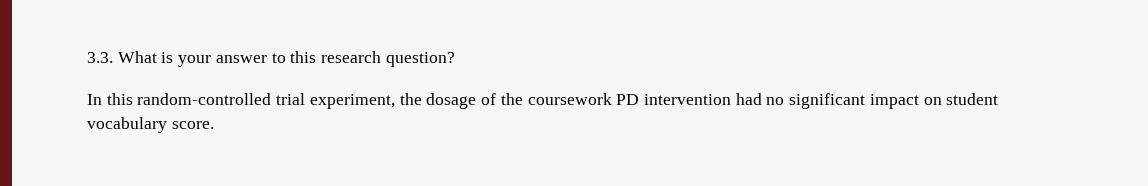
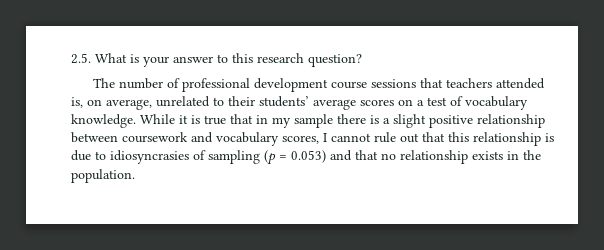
[87,52,113,63] 3.3. -> [71,53,91,64] 2.5.
[87,93,999,109] [87,117,214,133] In this random-controlled trial experiment, the dosage of the coursework PD intervention had no significant impact on student vocabulary score. -> [93,78,546,92] [71,96,528,110] [71,114,545,128] [71,132,554,146] [71,150,541,165] [71,169,135,183] The number of professional development course sessions that teachers attended is, on average, unrelated to their students’ average scores on a test of vocabulary knowledge. While it is true that in my sample there is a slight positive relationship between coursework and vocabulary scores, I cannot rule out that this relationship is due to idiosyncrasies of sampling (p = 0.053) and that no relationship exists in the population.

